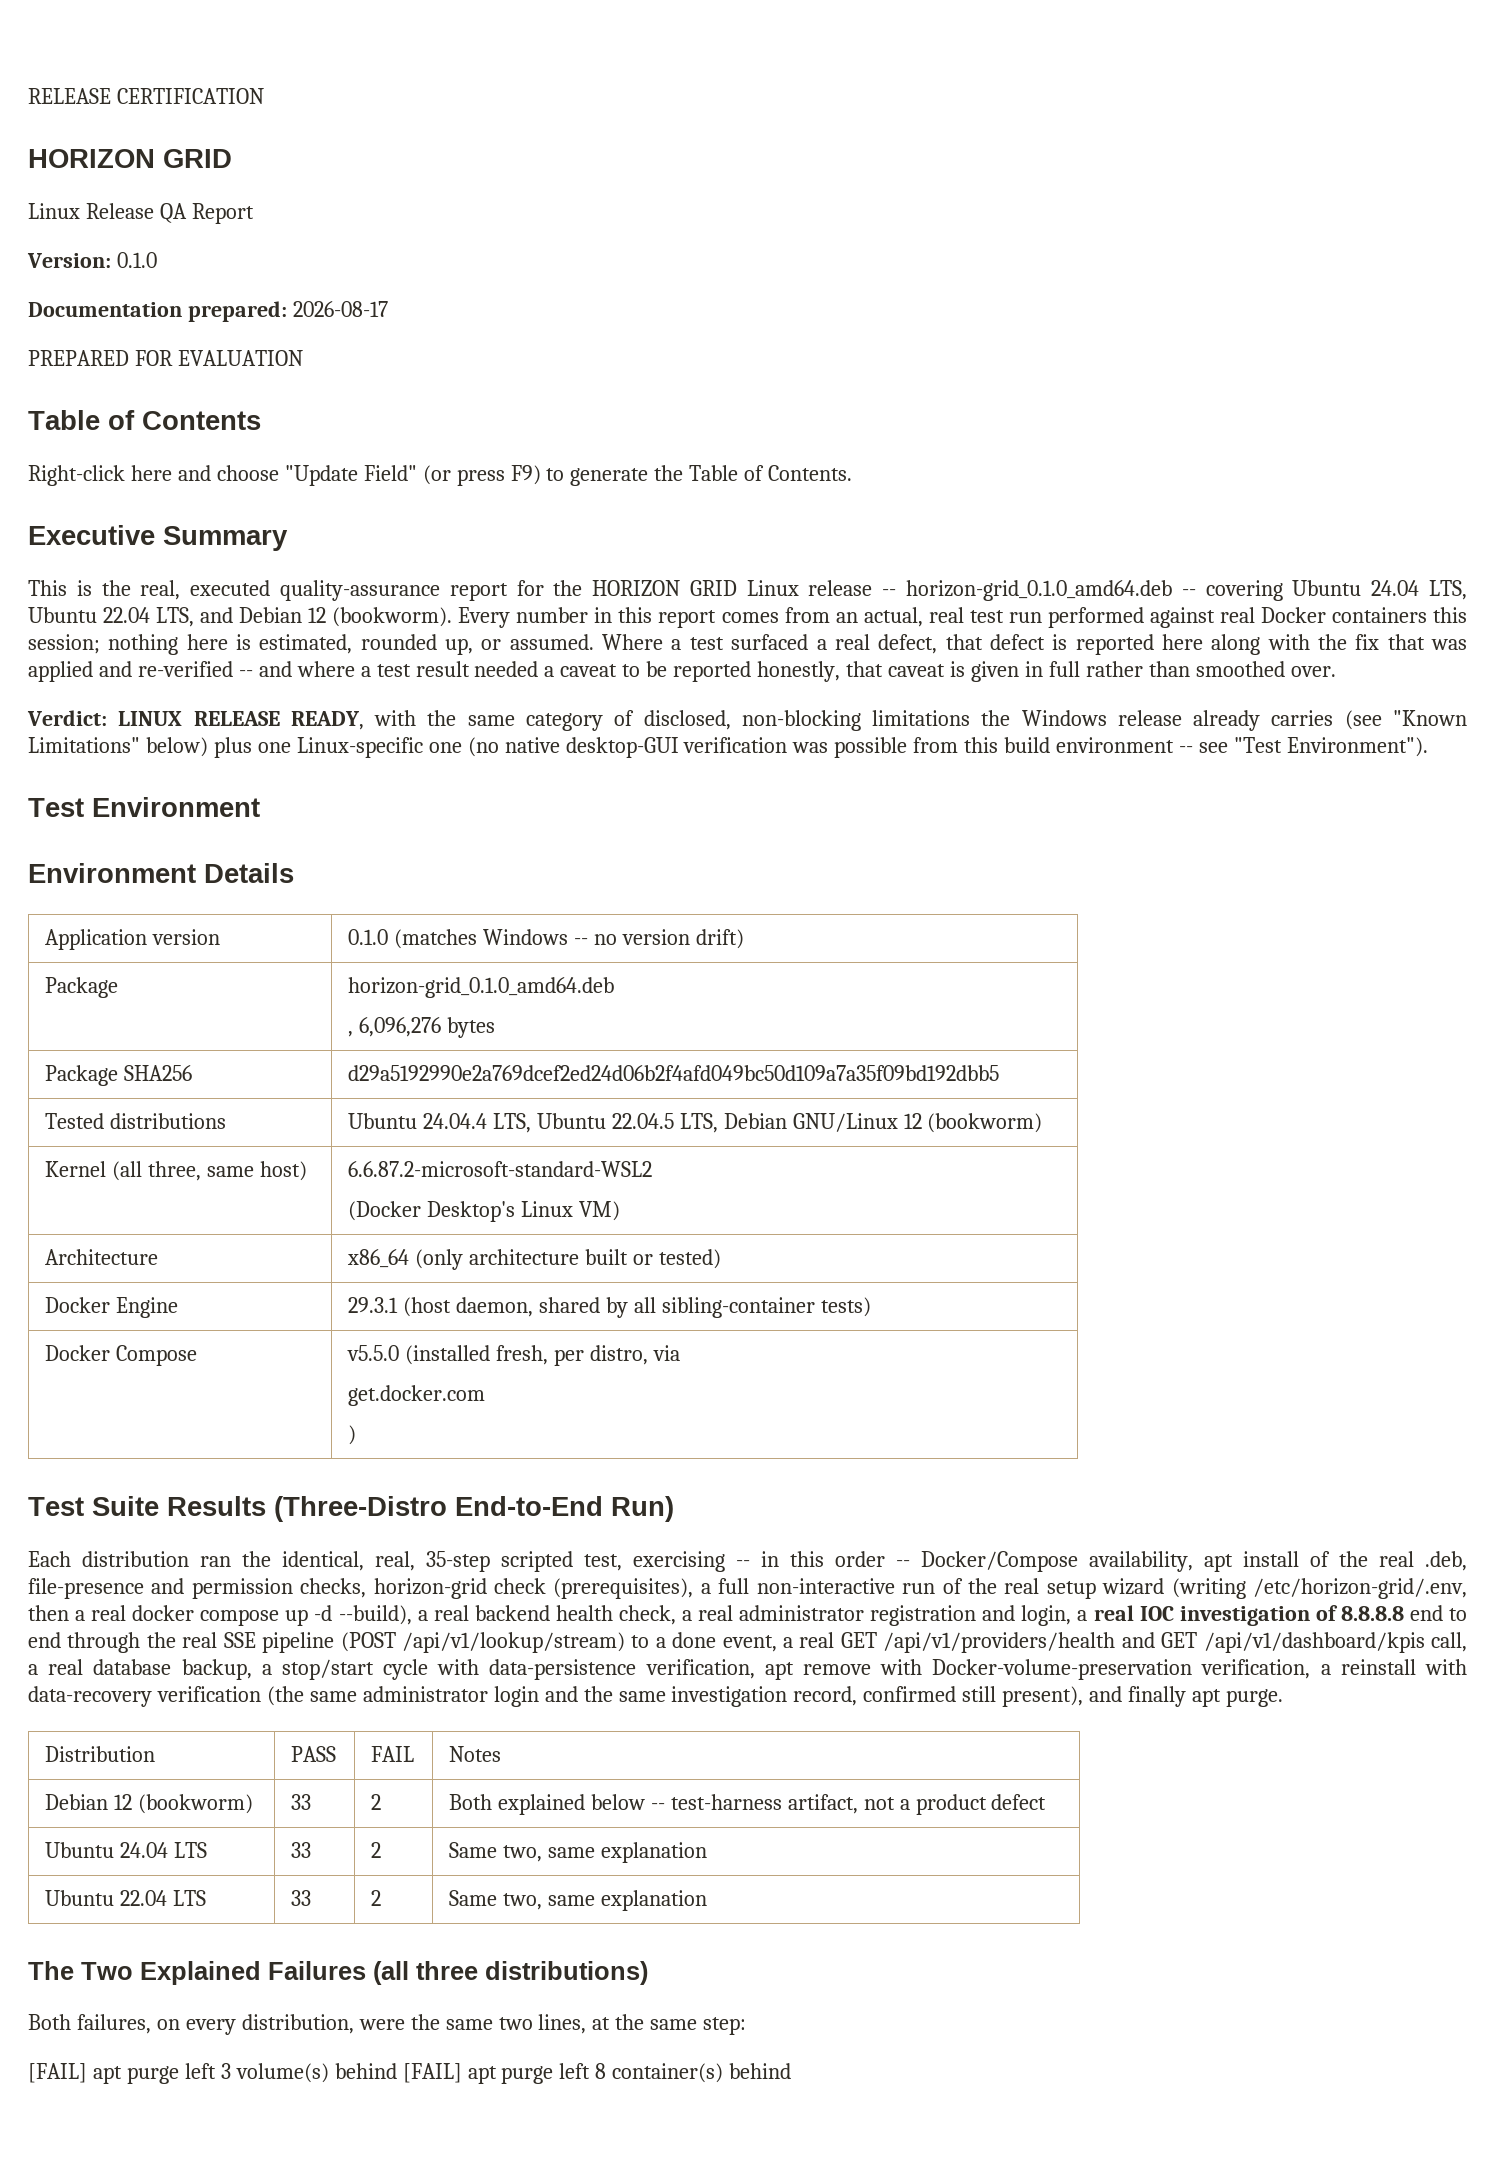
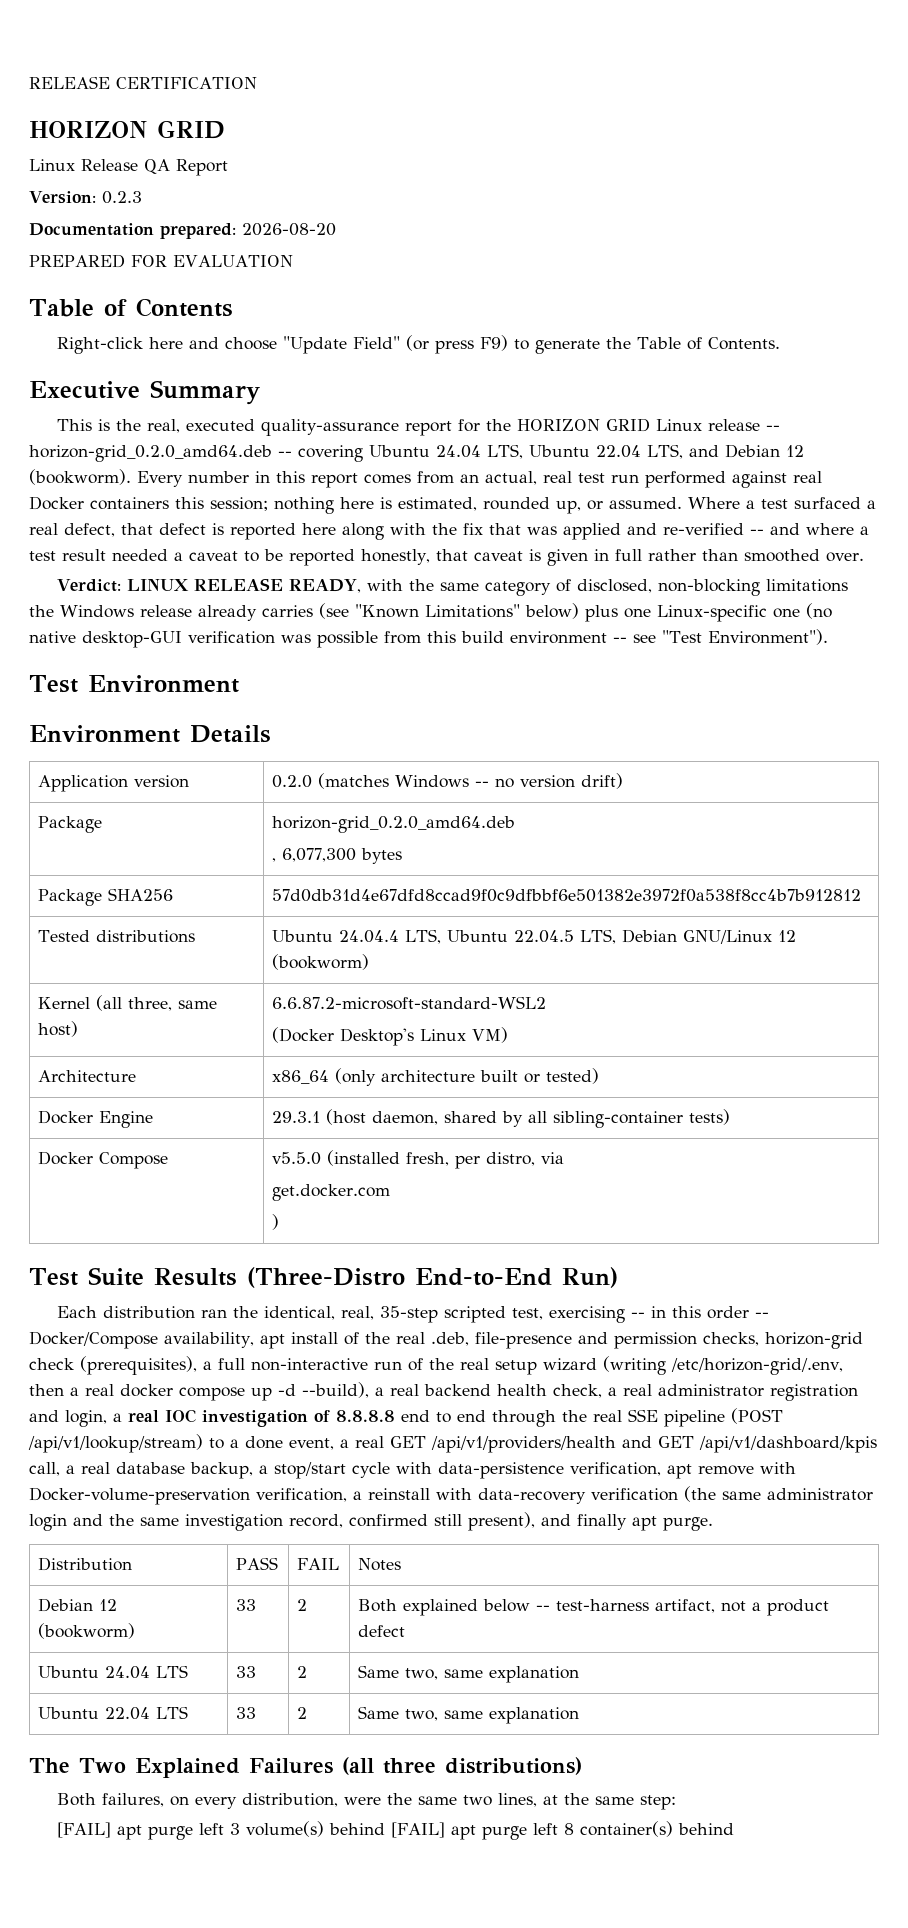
[116,252,157,268] 0.1.0 -> [101,191,142,204] 0.2.3
[292,301,388,317] 2026-08-17 -> [242,223,336,236] 2026-08-20
[906,580,1173,601] horizon-grid_0.1.0_amd64.deb -> [29,445,272,462] horizon-grid_0.2.0_amd64.deb
[348,929,389,945] 0.1.0 -> [272,775,313,788] 0.2.0
[348,977,615,998] horizon-grid_0.1.0_amd64.deb -> [272,816,516,833] horizon-grid_0.2.0_amd64.deb
[358,1017,441,1037] 6,096,276 -> [282,848,357,862] 6,077,300
[348,1065,1000,1081] d29a5192990e2a769dcef2ed24d06b2f4afd049bc50d109a7a35f09bd192dbb5 -> [272,889,862,902] 57d0db31d4e67dfd8ccad9f0c9dfbbf6e501382e3972f0a538f8cc4b7b912812

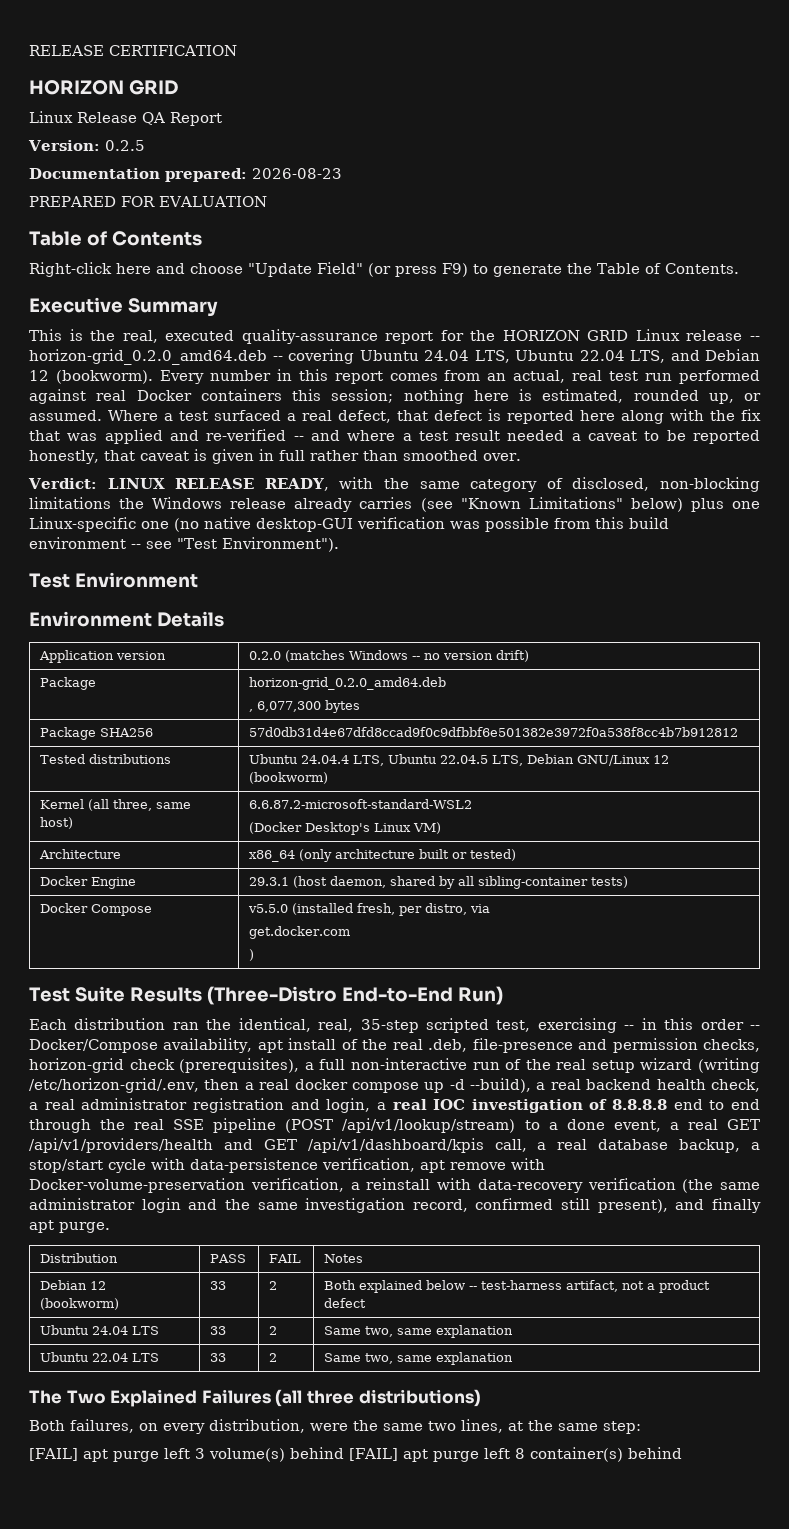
[101,191,142,204] 0.2.3 -> [104,140,145,151] 0.2.5
[242,223,336,236] 2026-08-20 -> [252,168,342,179] 2026-08-23

